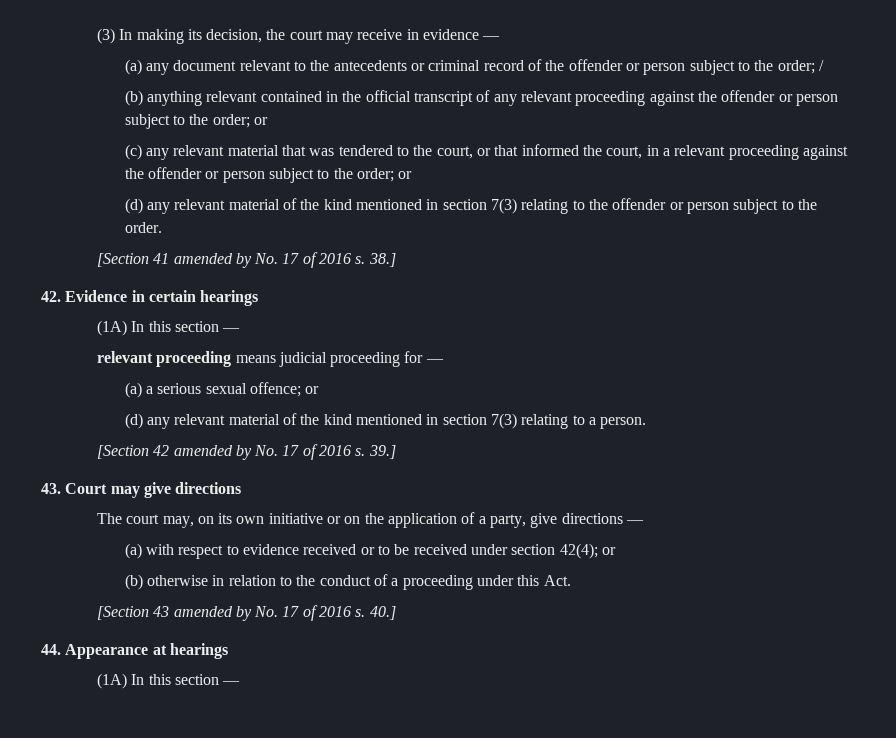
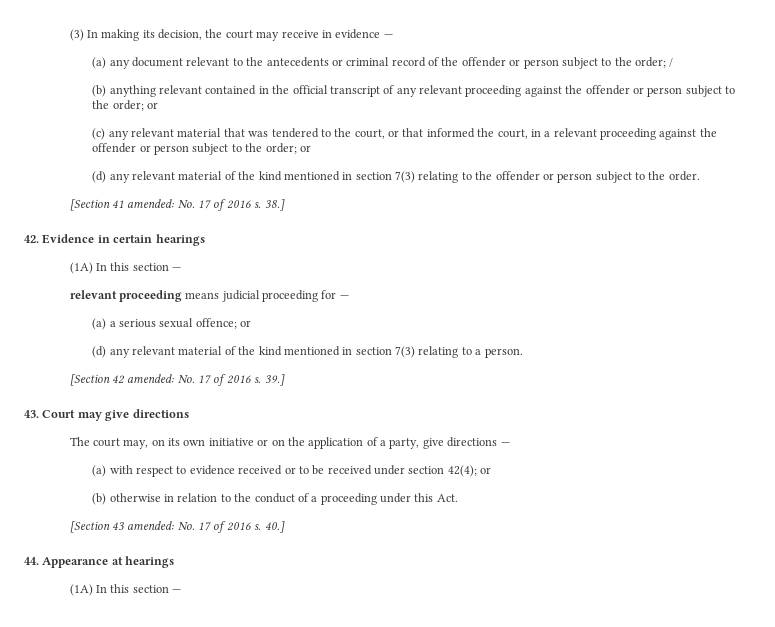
[173,253,252,268] amended by -> [127,199,175,208] amended:
[173,445,252,460] amended by -> [127,374,175,383] amended:
[173,606,252,621] amended by -> [127,521,175,530] amended:

